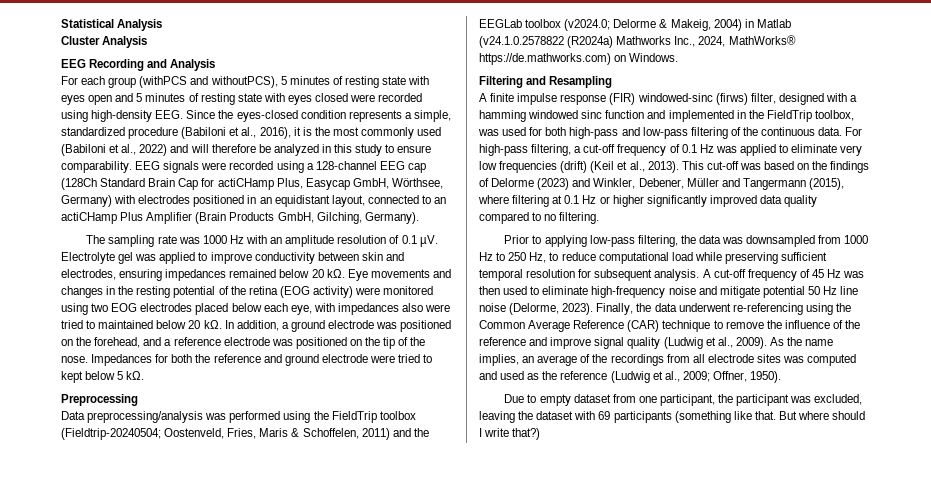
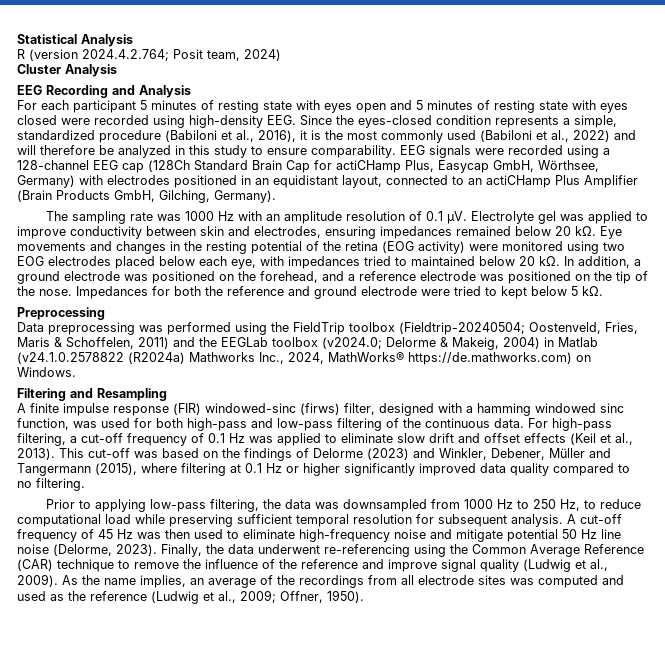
(163, 25) none -> [17,49,281,61] // R (version 2024.4.2.764; Posit team, 2024)
[108,76,278,88] group (withPCS and withoutPCS), -> [73,100,136,113] participant
[402,303,451,312] also were -> (360, 262) none
[87,411,204,423] preprocessing/analysis -> [48,322,135,335] preprocessing
[605,110,854,122] function and implemented in the FieldTrip toolbox, -> [17,418,69,430] function,
[840,145,863,156] [479,161,588,173] very low frequencies (drift) -> [397,433,566,443] slow drift and offset effects
[504,394,863,406] [479,411,866,423] [479,428,541,440] // Due to empty dataset from one participant, the participant was excluded, leaving the dataset with 69 participants (something like that. But where should I write that?) -> (364, 596) none

